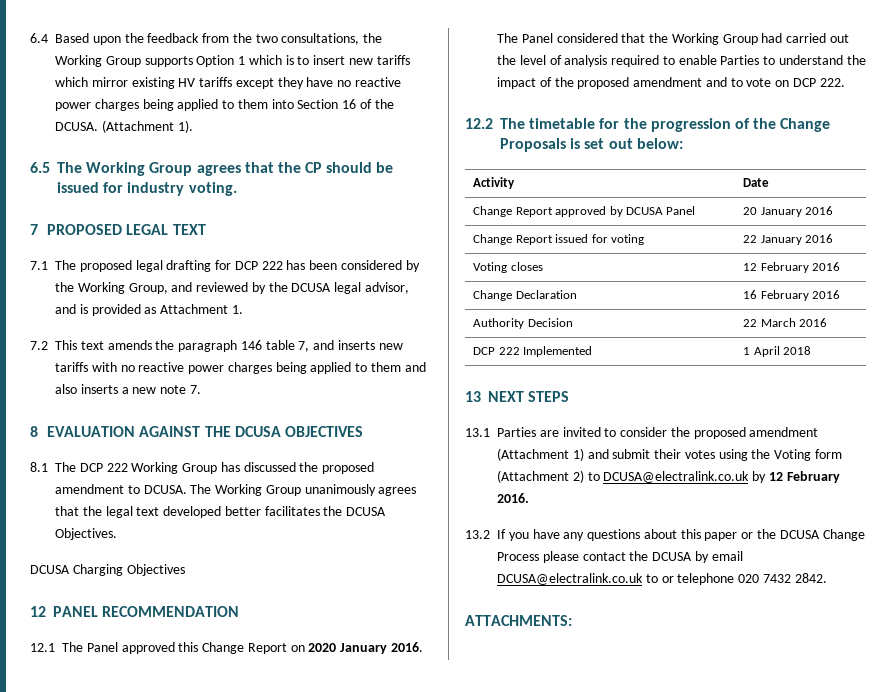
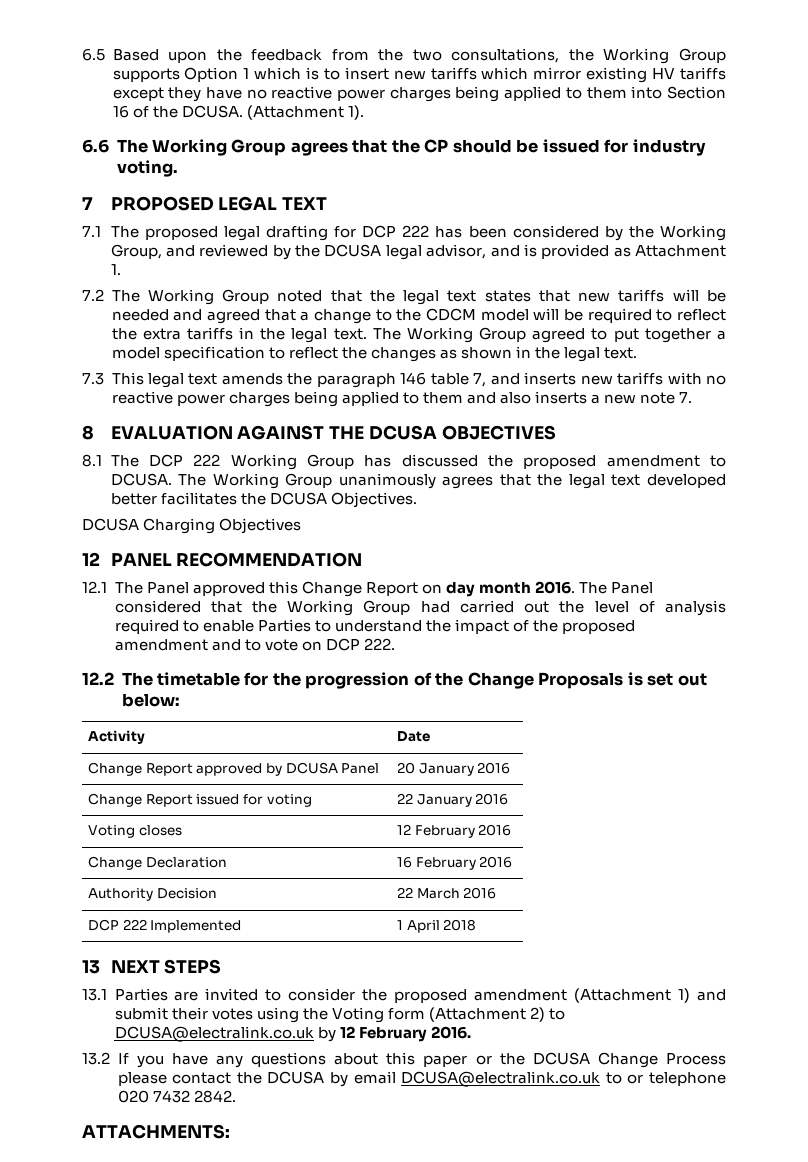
[30,33,48,43] 6.4 -> [82,48,105,61] 6.5
[30,162,50,173] 6.5 -> [82,139,109,153] 6.6
[55,340,77,350] This -> [111,289,726,305] [111,308,727,324] [111,327,727,343] [111,346,638,362] [82,372,184,388] The Working Group noted that the legal text states that new tariffs will be needed and agreed that a change to the CDCM model will be required to reflect the extra tariffs in the legal text. The Working Group agreed to put together a model specification to reflect the changes as shown in the legal text. // 7.3 This legal
[308,643,388,654] 2020 January -> [445,582,531,597] day month

